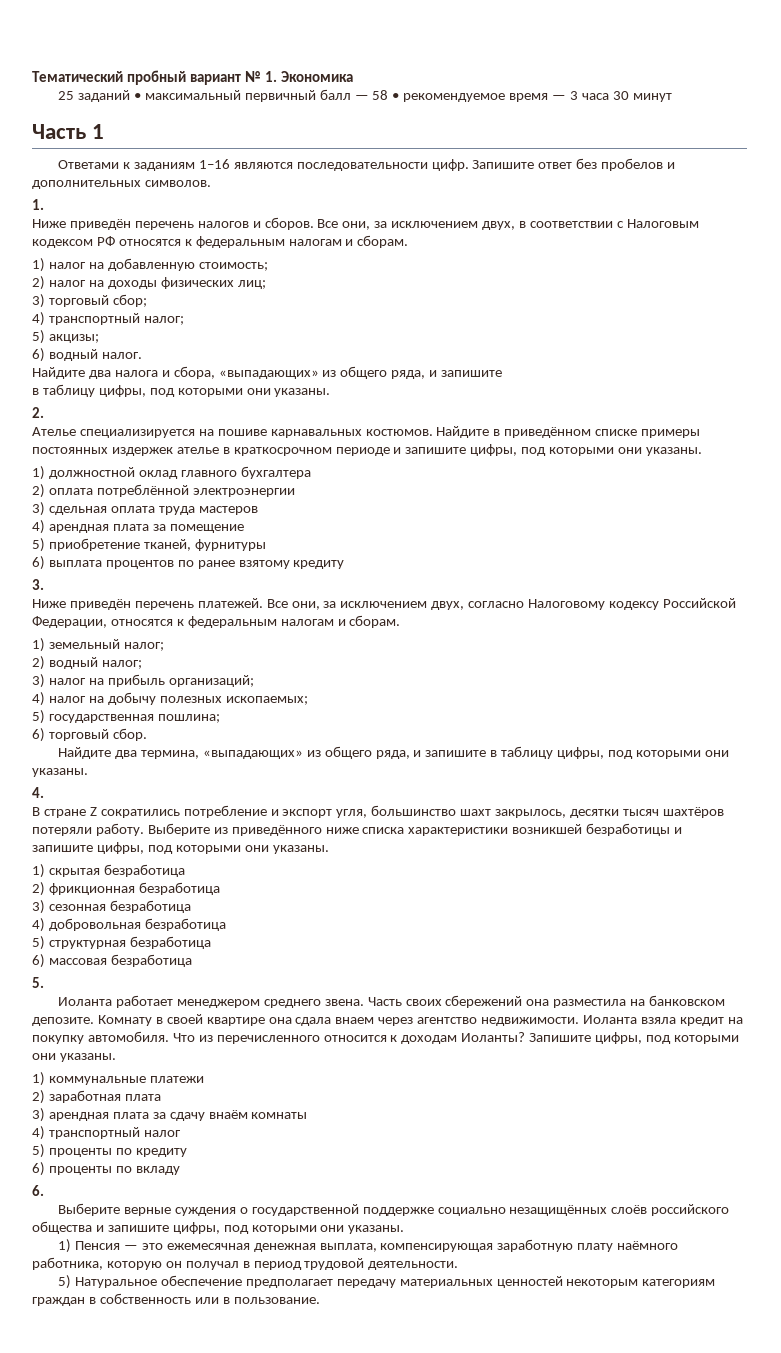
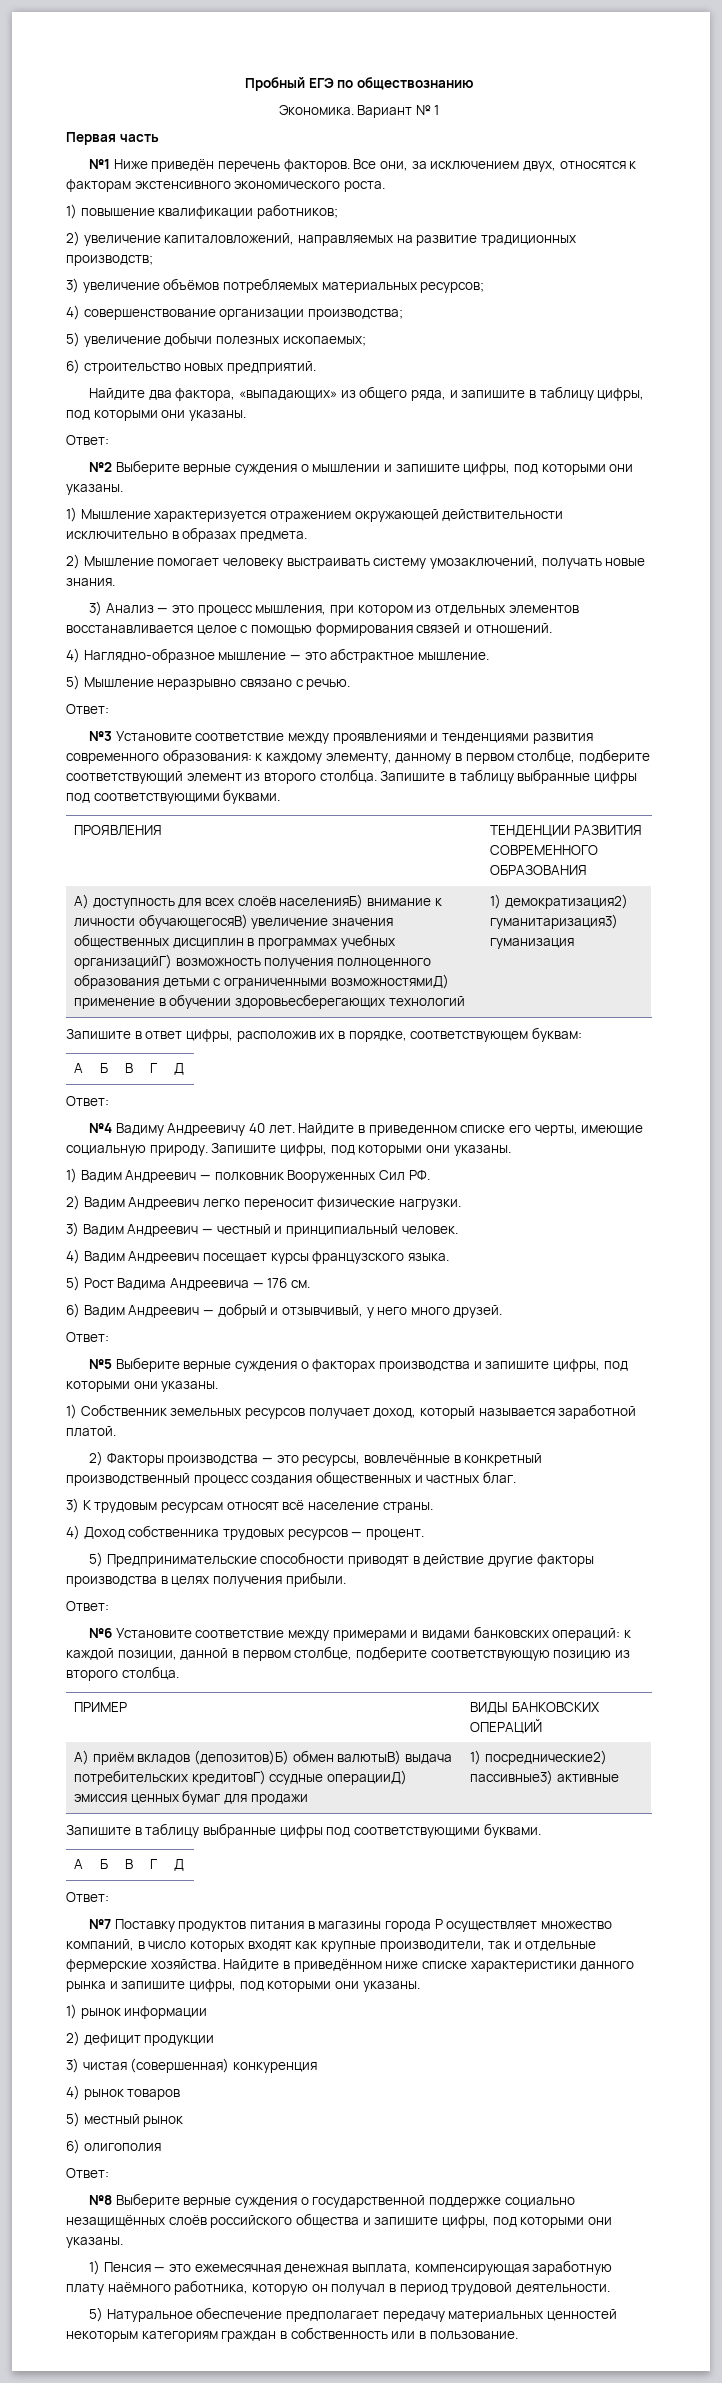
[32,70,353,85] [58,89,672,102] [32,124,105,139] [58,158,676,171] [32,180,211,189] [32,199,44,210] [32,217,699,230] [32,235,409,248] [32,258,268,272] [32,276,266,290] [32,294,147,308] [32,312,184,326] [32,330,99,344] [32,348,142,362] [32,366,503,379] [32,384,331,397] [32,407,44,418] [32,426,701,438] [32,444,702,456] [32,466,311,480] [32,484,295,498] [32,502,258,516] [32,520,244,534] [32,538,266,552] [32,556,345,570] [32,579,44,590] [32,598,736,610] [32,615,401,628] [32,638,164,652] [32,656,142,670] [32,674,254,688] [32,692,308,706] [32,710,220,724] [32,728,147,742] [58,747,199,759] Тематический пробный вариант № 1. Экономика // 25 заданий • максимальный первичный балл — 58 • рекомендуемое время — 3 часа 30 минут // Часть 1 // Ответами к заданиям 1–16 являются последовательности цифр. Запишите ответ без пробелов и дополнительных символов. // 1. // Ниже приведён перечень налогов и сборов. Все они, за исключением двух, в соответствии с Налоговым кодексом РФ относятся к федеральным налогам и сборам. // 1) налог на добавленную стоимость; // 2) налог на доходы физических лиц; // 3) торговый сбор; // 4) транспортный налог; // 5) акцизы; // 6) водный налог. // Найдите два налога и сбора, «выпадающих» из общего ряда, и запишите // в таблицу цифры, под которыми они указаны. // 2. // Ателье специализируется на пошиве карнавальных костюмов. Найдите в приведённом списке примеры постоянных издержек ателье в краткосрочном периоде и запишите цифры, под которыми они указаны. // 1) должностной оклад главного бухгалтера // 2) оплата потреблённой электроэнергии // 3) сдельная оплата труда мастеров // 4) арендная плата за помещение // 5) приобретение тканей, фурнитуры // 6) выплата процентов по ранее взятому кредиту // 3. // Ниже приведён перечень платежей. Все они, за исключением двух, согласно Налоговому кодексу Российской Федерации, относятся к федеральным налогам и сборам. // 1) земельный налог; // 2) водный налог; // 3) налог на прибыль организаций; // 4) налог на добычу полезных ископаемых; // 5) государственная пошлина; // 6) торговый сбор. // Найдите два термина, -> [245,77,473,91] [278,105,440,118] [66,132,159,145] [89,159,637,172] [66,179,385,192] [66,204,338,219] [66,231,576,246] [66,255,153,266] [66,278,485,293] [66,305,403,320] [66,332,366,347] [66,359,316,374] [89,388,236,401] Пробный ЕГЭ по обществознанию // Экономика. Вариант № 1 // Первая часть // №1 Ниже приведён перечень факторов. Все они, за исключением двух, относятся к факторам экстенсивного экономического роста. // 1) повышение квалификации работников; // 2) увеличение капиталовложений, направляемых на развитие традиционных производств; // 3) увеличение объёмов потребляемых материальных ресурсов; // 4) совершенствование организации производства; // 5) увеличение добычи полезных ископаемых; // 6) строительство новых предприятий. // Найдите два фактора,
[32,787,44,798] [32,805,724,818] [32,823,683,836] [32,842,329,854] [32,864,185,878] [32,882,220,896] [32,900,191,914] [32,918,226,932] [32,936,211,950] [32,954,192,968] [32,977,44,988] [58,995,726,1008] [32,1014,743,1026] [32,1031,526,1044] 4. // В стране Z сократились потребление и экспорт угля, большинство шахт закрылось, десятки тысяч шахтёров потеряли работу. Выберите из приведённого ниже списка характеристики возникшей безработицы и запишите цифры, под которыми они указаны. // 1) скрытая безработица // 2) фрикционная безработица // 3) сезонная безработица // 4) добровольная безработица // 5) структурная безработица // 6) массовая безработица // 5. // Иоланта работает менеджером среднего звена. Часть своих сбережений она разместила на банковском депозите. Комнату в своей квартире она сдала внаем через агентство недвижимости. Иоланта взяла кредит на покупку автомобиля. Что из перечисленного относится к доходам Иоланты? -> [66,435,109,445] [89,460,634,475] [66,484,123,495] [66,507,564,522] [66,527,307,542] [66,554,646,569] [66,578,115,586] [89,601,579,616] [66,623,552,636] [66,648,489,663] [66,675,351,690] [66,704,109,714] [89,731,593,744] [66,749,650,764] [66,769,637,784] [66,789,281,804] [74,825,163,836] [490,825,642,837] [490,845,599,855] [490,865,588,875] [74,894,442,909] [74,914,393,929] [74,934,395,949] [74,954,431,969] [74,974,449,989] [74,994,465,1009] [490,894,628,909] [490,914,619,929] [490,938,575,949] [66,1027,582,1042] [74,1063,84,1073] [100,1063,109,1073] [125,1063,134,1073] [150,1063,159,1073] [174,1063,185,1075] [66,1096,109,1106] [89,1123,644,1136] [66,1145,208,1156] Ответ: // №2 Выберите верные суждения о мышлении и запишите цифры, под которыми они указаны. // 1) Мышление характеризуется отражением окружающей действительности исключительно в образах предмета. // 2) Мышление помогает человеку выстраивать систему умозаключений, получать новые знания. // 3) Анализ — это процесс мышления, при котором из отдельных элементов восстанавливается целое с помощью формирования связей и отношений. // 4) Наглядно-образное мышление — это абстрактное мышление. // 5) Мышление неразрывно связано с речью. // Ответ: // №3 Установите соответствие между проявлениями и тенденциями развития современного образования: к каждому элементу, данному в первом столбце, подберите соответствующий элемент из второго столбца. Запишите в таблицу выбранные цифры под соответствующими буквами. // ПРОЯВЛЕНИЯ | ТЕНДЕНЦИИ РАЗВИТИЯ СОВРЕМЕННОГО ОБРАЗОВАНИЯ // А) доступность для всех слоёв населенияБ) внимание к личности обучающегосяВ) увеличение значения общественных дисциплин в программах учебных организацийГ) возможность получения полноценного образования детьми с ограниченными возможностямиД) применение в обучении здоровьесберегающих технологий | 1) демократизация2) гуманитаризация3) гуманизация // Запишите в ответ цифры, расположив их в порядке, соответствующем буквам: // A | Б | В | Г | Д // Ответ: // №4 Вадиму Андреевичу 40 лет. Найдите в приведенном списке его черты, имеющие социальную природу.
[48,1076,204,1085] [32,1090,161,1104] [32,1108,308,1122] [32,1126,181,1140] [32,1144,187,1158] [32,1162,180,1176] [32,1185,44,1196] коммунальные платежи // 2) заработная плата // 3) арендная плата за сдачу внаём комнаты // 4) транспортный налог // 5) проценты по кредиту // 6) проценты по вкладу // 6. // -> [80,1170,430,1183] [66,1195,461,1210] [66,1222,458,1237] [66,1249,449,1264] [66,1276,310,1291] [66,1303,503,1318] [66,1332,109,1342] [89,1357,628,1372] [66,1381,219,1392] [66,1404,637,1419] [66,1426,116,1437] [89,1451,543,1466] [66,1471,516,1486] [66,1498,433,1513] [66,1525,424,1540] [89,1552,594,1567] [66,1572,346,1587] [66,1601,109,1611] [89,1626,631,1641] [66,1646,630,1661] [66,1666,179,1681] [74,1702,128,1712] [470,1702,600,1714] [470,1719,543,1734] [74,1750,452,1765] [74,1770,407,1785] [74,1790,308,1805] [470,1750,607,1765] [470,1770,619,1785] [66,1823,541,1838] [74,1859,84,1869] [100,1859,109,1869] [125,1859,134,1869] [150,1859,159,1869] [174,1859,185,1871] [66,1892,109,1902] [89,1919,612,1932] [66,1939,597,1952] [66,1959,635,1972] [66,1979,420,1992] [66,2004,208,2019] [66,2031,215,2046] [66,2058,317,2073] [66,2085,181,2100] [66,2112,184,2127] [66,2139,161,2154] [66,2168,109,2178] [89,2195,113,2205] Вадим Андреевич — полковник Вооруженных Сил РФ. // 2) Вадим Андреевич легко переносит физические нагрузки. // 3) Вадим Андреевич — честный и принципиальный человек. // 4) Вадим Андреевич посещает курсы французского языка. // 5) Рост Вадима Андреевича — 176 см. // 6) Вадим Андреевич — добрый и отзывчивый, у него много друзей. // Ответ: // №5 Выберите верные суждения о факторах производства и запишите цифры, под которыми они указаны. // 1) Собственник земельных ресурсов получает доход, который называется заработной платой. // 2) Факторы производства — это ресурсы, вовлечённые в конкретный производственный процесс создания общественных и частных благ. // 3) К трудовым ресурсам относят всё население страны. // 4) Доход собственника трудовых ресурсов — процент. // 5) Предпринимательские способности приводят в действие другие факторы производства в целях получения прибыли. // Ответ: // №6 Установите соответствие между примерами и видами банковских операций: к каждой позиции, данной в первом столбце, подберите соответствующую позицию из второго столбца. // ПРИМЕР | ВИДЫ БАНКОВСКИХ ОПЕРАЦИЙ // А) приём вкладов (депозитов)Б) обмен валютыВ) выдача потребительских кредитовГ) ссудные операцииД) эмиссия ценных бумаг для продажи | 1) посреднические2) пассивные3) активные // Запишите в таблицу выбранные цифры под соответствующими буквами. // A | Б | В | Г | Д // Ответ: // №7 Поставку продуктов питания в магазины города Р осуществляет множество компаний, в число которых входят как крупные производители‚ так и отдельные фермерские хозяйства. Найдите в приведённом ниже списке характеристики данного рынка и запишите цифры, под которыми они указаны. // 1) рынок информации // 2) дефицит продукции // 3) чистая (совершенная) конкуренция // 4) рынок товаров // 5) местный рынок // 6) олигополия // Ответ: // №8

